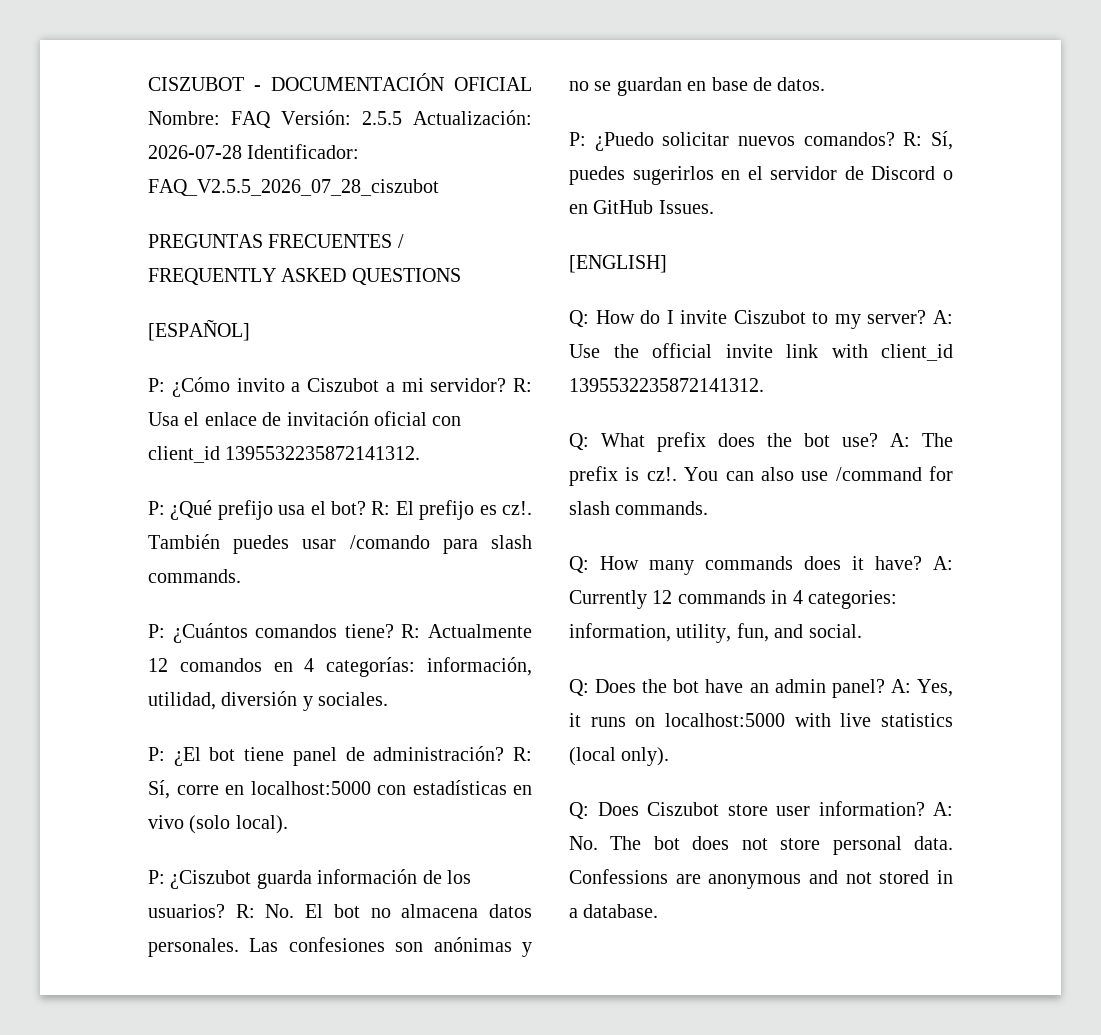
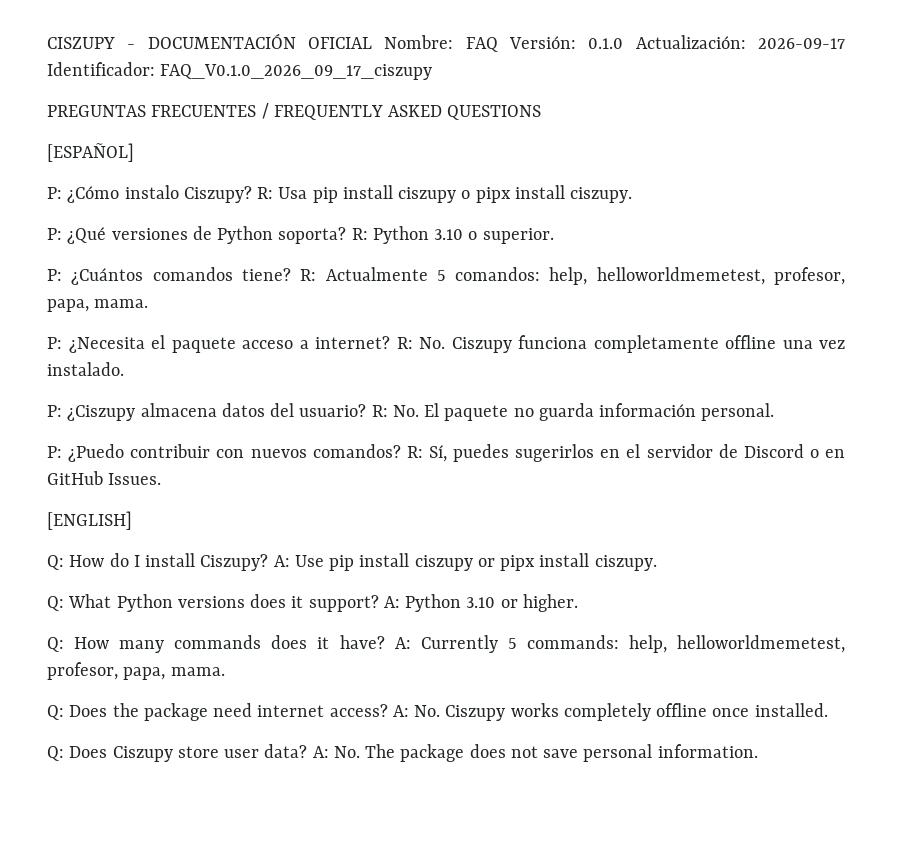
[148,77,244,91] CISZUBOT -> [47,37,115,49] CISZUPY
[362,110,532,125] [148,144,360,159] [148,179,439,196] 2.5.5 Actualización: 2026-07-28 Identificador: FAQ_V2.5.5_2026_07_28_ciszubot -> [588,35,846,49] [47,62,433,80] 0.1.0 Actualización: 2026-09-17 Identificador: FAQ_V0.1.0_2026_09_17_ciszupy
[236,378,532,392] [148,411,462,426] [148,446,421,463] [148,500,532,520] [148,534,532,554] [148,569,241,583] invito a Ciszubot a mi servidor? R: Usa el enlace de invitación oficial con client_id 1395532235872141312. // P: ¿Qué prefijo usa el bot? R: El prefijo es cz!. También puedes usar /comando para slash commands. -> [124,185,633,203] [47,226,554,244] instalo Ciszupy? R: Usa pip install ciszupy o pipx install ciszupy. // P: ¿Qué versiones de Python soporta? R: Python 3.10 o superior.
[148,657,532,677] [148,691,389,711] [148,746,532,766] [148,780,532,799] [148,815,288,834] [148,869,471,889] [148,904,532,918] [148,937,532,957] [569,77,826,96] 12 comandos en 4 categorías: información, utilidad, diversión y sociales. // P: ¿El bot tiene panel de administración? R: Sí, corre en localhost:5000 con estadísticas en vivo (solo local). // P: ¿Ciszubot guarda información de los usuarios? R: No. El bot no almacena datos personales. Las confesiones son anónimas y no se guardan en base de datos. -> [436,267,845,285] [47,299,149,312] [47,335,845,353] [47,362,124,376] [47,403,775,421] 5 comandos: help, helloworldmemetest, profesor, papa, mama. // P: ¿Necesita el paquete acceso a internet? R: No. Ciszupy funciona completamente offline una vez instalado. // P: ¿Ciszupy almacena datos del usuario? R: No. El paquete no guarda información personal.
[662,132,730,146] solicitar -> [130,444,245,458] contribuir con
[680,310,953,329] [569,343,953,361] [569,378,764,392] [569,432,953,452] [569,466,953,486] [569,501,709,515] invite Ciszubot to my server? A: Use the official invite link with client_id 1395532235872141312. // Q: What prefix does the bot use? A: The prefix is cz!. You can also use /command for slash commands. -> [145,553,657,571] [47,594,578,612] install Ciszupy? A: Use pip install ciszupy or pipx install ciszupy. // Q: What Python versions does it support? A: Python 3.10 or higher.
[652,590,897,609] [569,623,862,643] [569,679,954,698] [569,713,953,727] [569,747,670,766] [569,802,719,819] 12 commands in 4 categories: information, utility, fun, and social. // Q: Does the bot have an admin panel? A: Yes, it runs on localhost:5000 with live statistics (local only). // Q: Does Ciszubot -> [507,635,845,653] [47,662,225,680] [47,703,828,721] [47,746,173,762] 5 commands: help, helloworldmemetest, profesor, papa, mama. // Q: Does the package need internet access? A: No. Ciszupy works completely offline once installed. // Q: Does Ciszupy
[818,801,925,816] information? -> [264,744,308,758] data?
[653,836,680,850] bot -> [400,744,465,762] package
[780,836,953,855] [569,869,954,889] [569,904,659,918] store personal data. Confessions are anonymous and not stored in a database. -> [543,744,758,762] save personal information.

